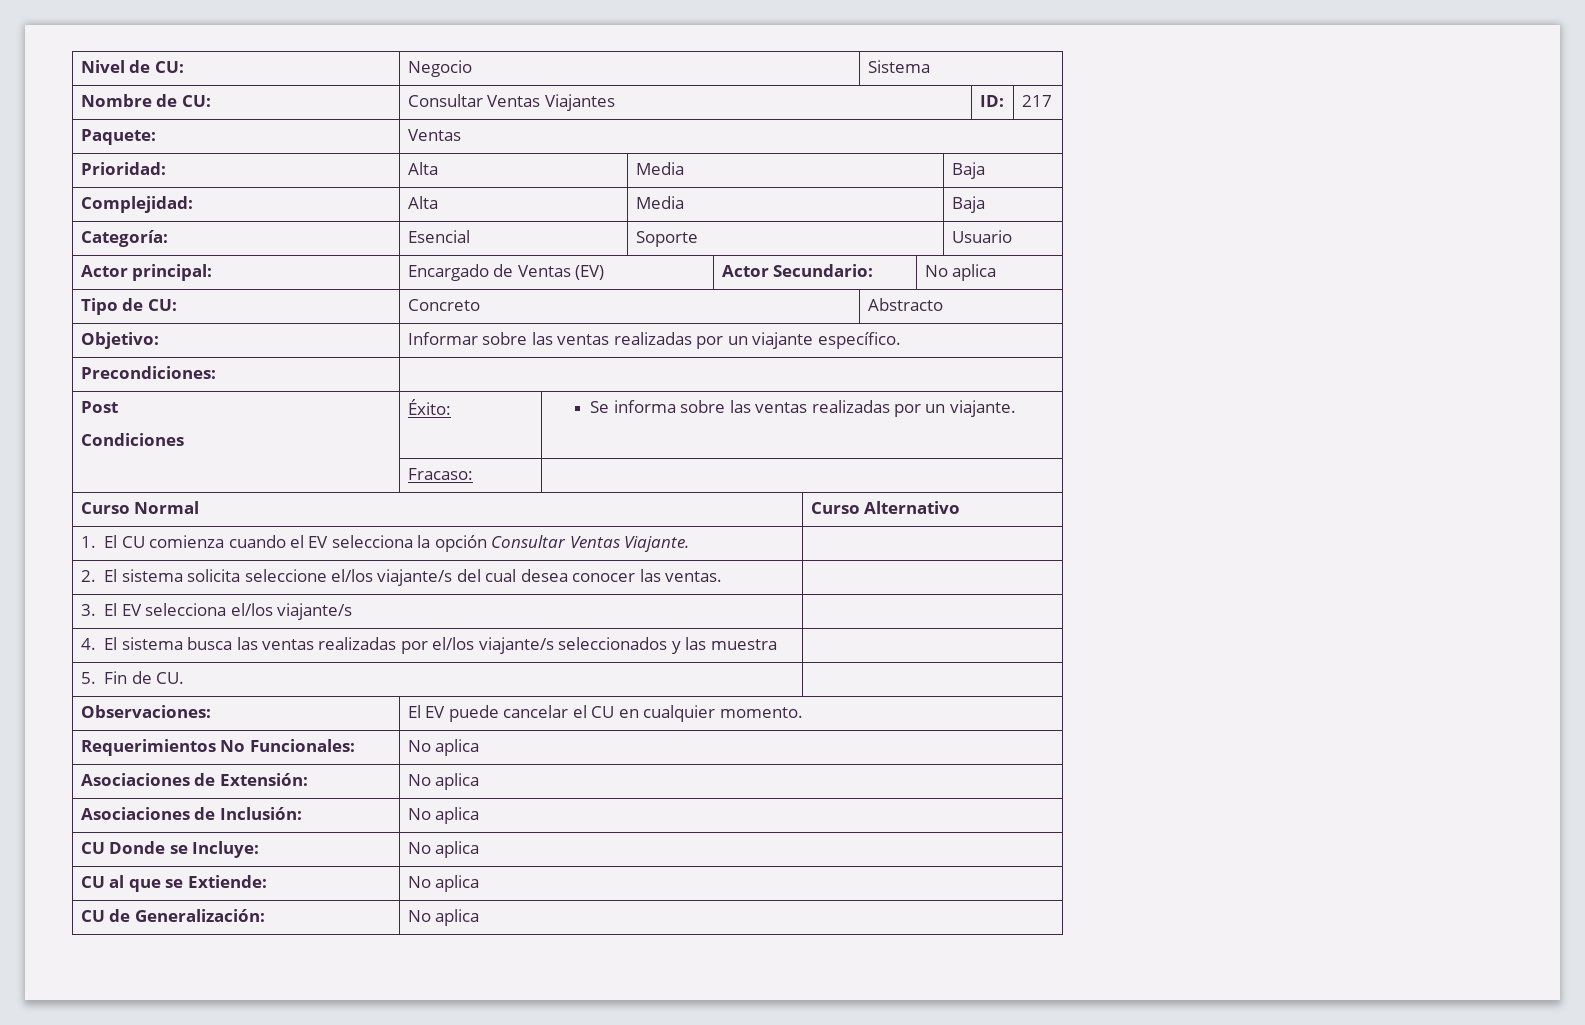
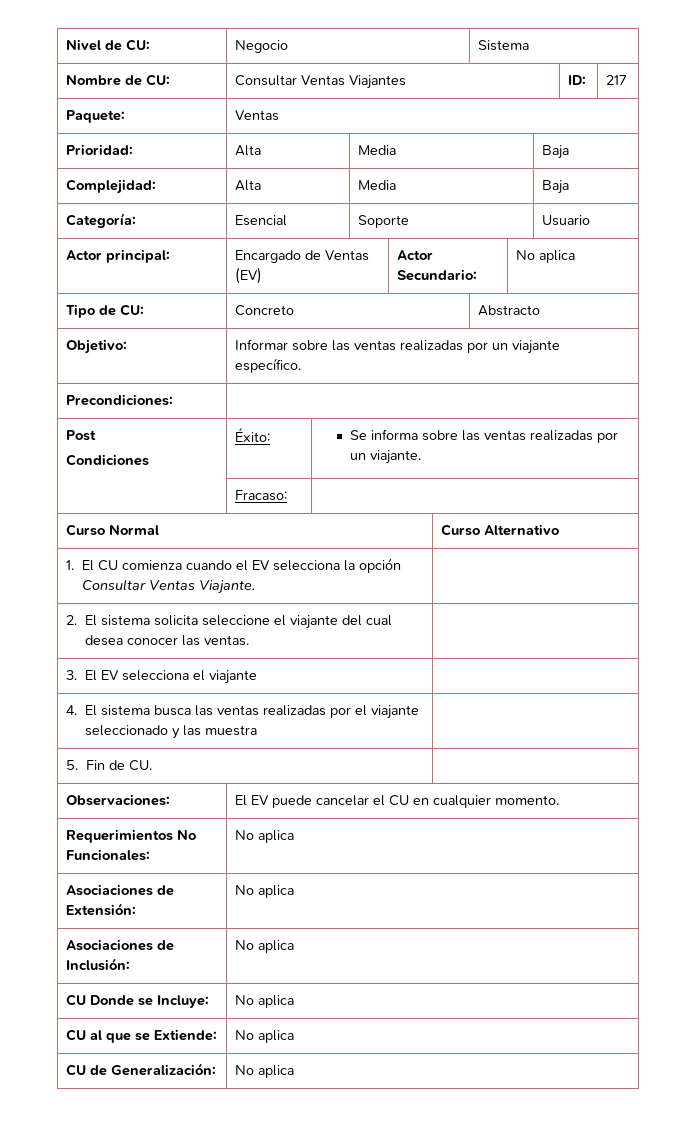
[331,569,453,586] el/los viajante/s -> [273,615,338,629] el viajante
[230,603,353,620] el/los viajante/s -> [192,670,257,684] el viajante
[432,637,668,654] el/los viajante/s seleccionados -> [354,705,419,719] [84,725,168,736] el viajante seleccionado

